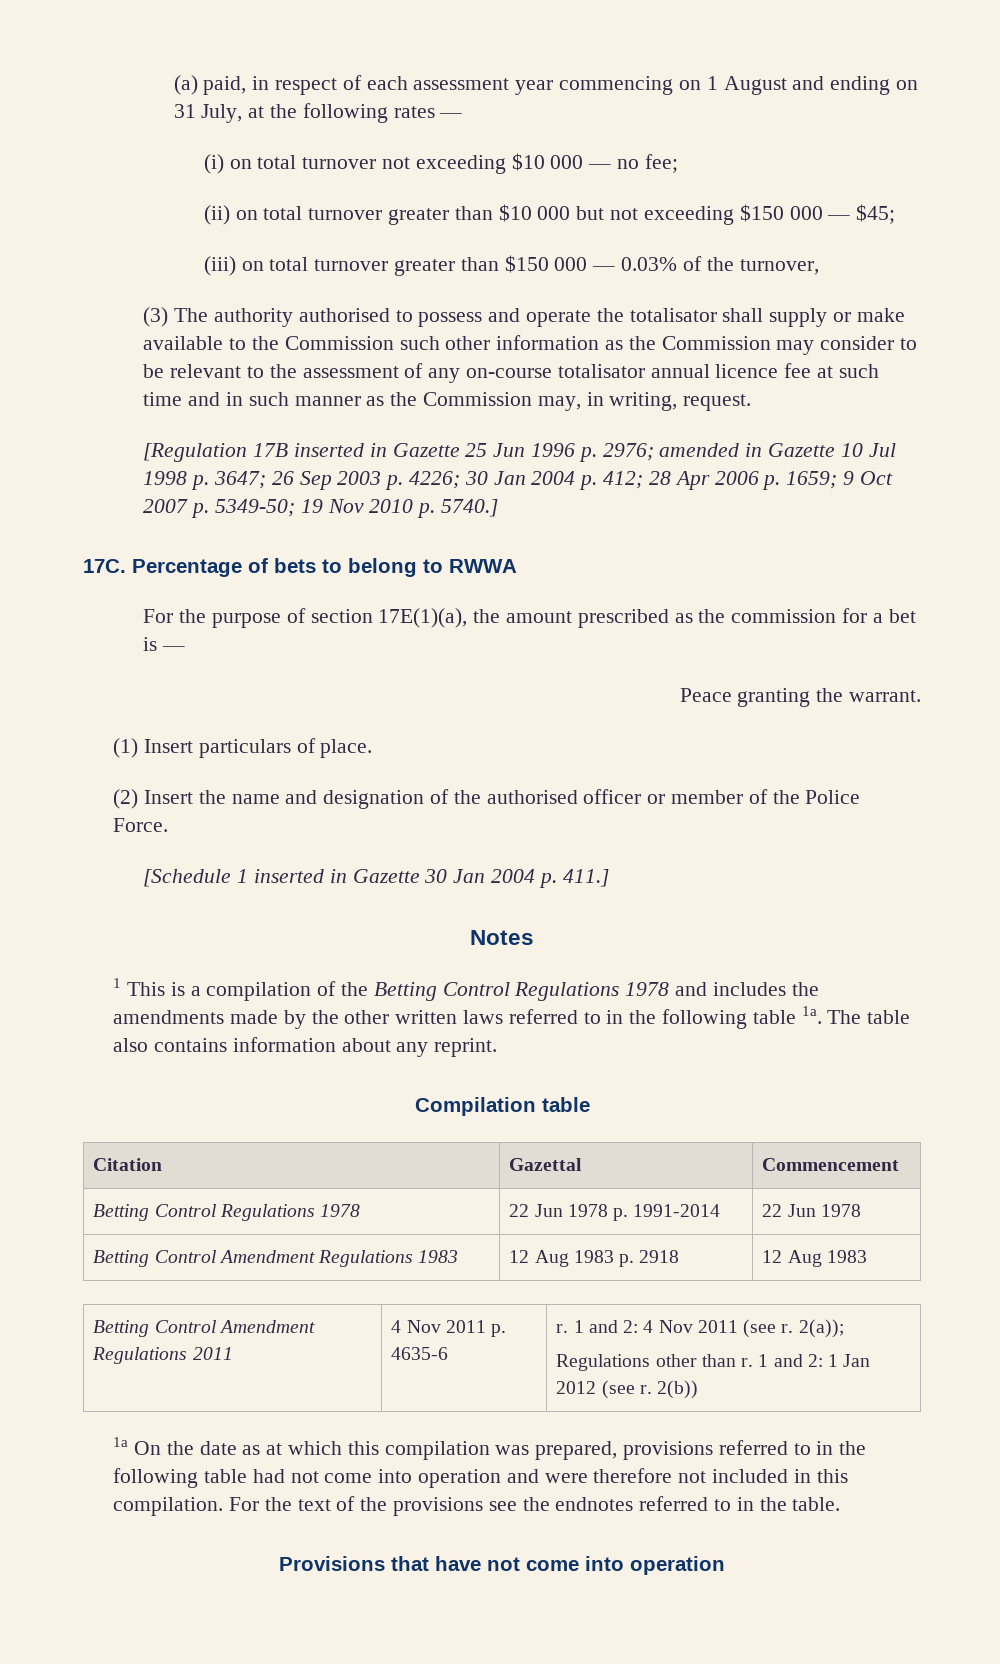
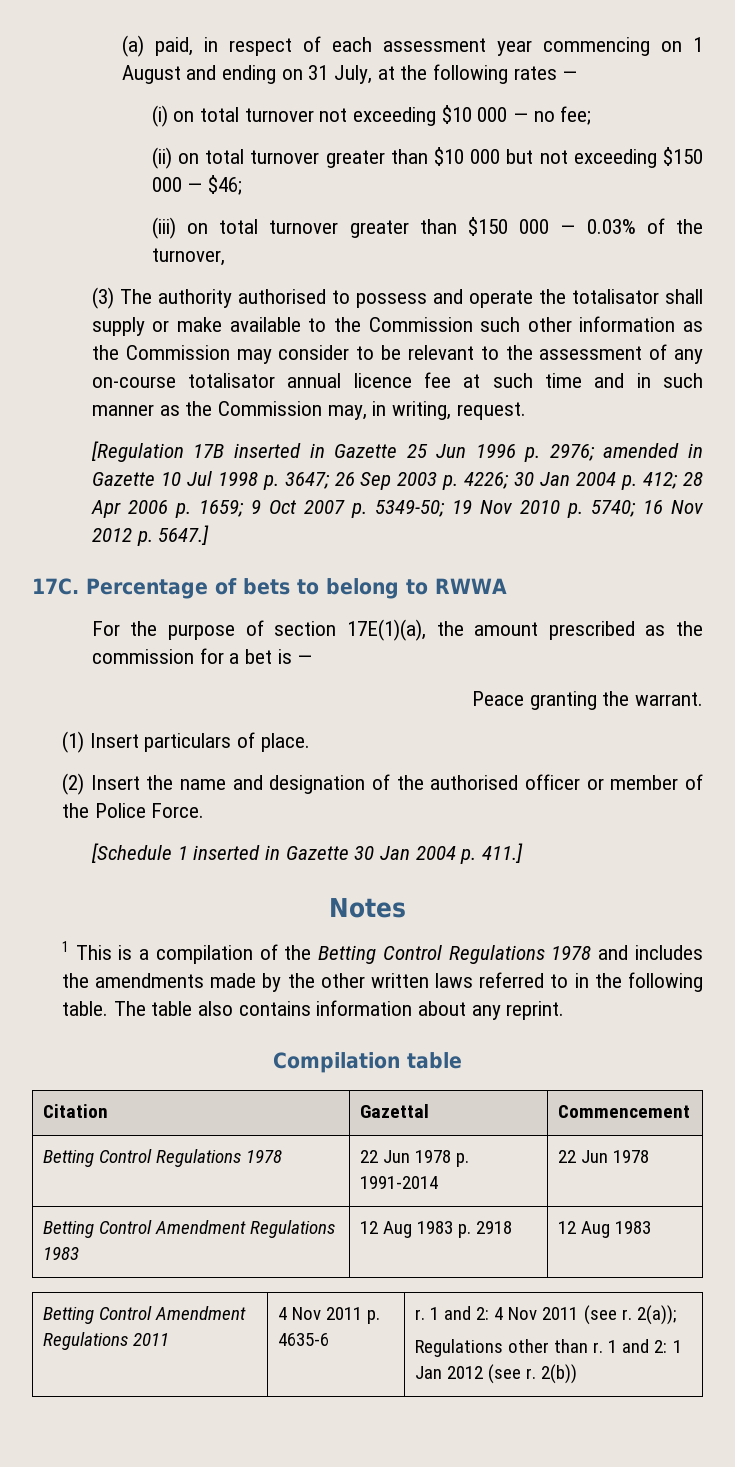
[856,204,896,224] $45; -> [208,175,243,195] $46;
[441,499,499,517] 5740.] -> [590,500,704,517] [91,525,210,546] 5740; 16 Nov 2012 p. 5647.]
[752,1006,822,1024] table 1a. -> [61,1001,108,1016] table.
[113,1437,867,1460] [113,1468,848,1488] [113,1496,841,1516] [279,1556,725,1575] // 1a On the date as at which this compilation was prepared, provisions referred to in the following table had not come into operation and were therefore not included in this compilation. For the text of the provisions see the endnotes referred to in the table. // Provisions that have not come into operation -> (578, 1374) none

